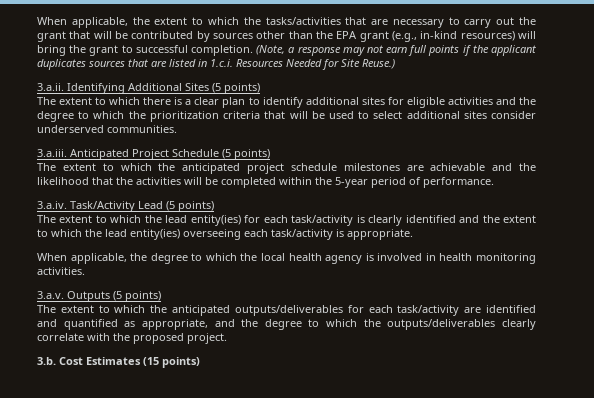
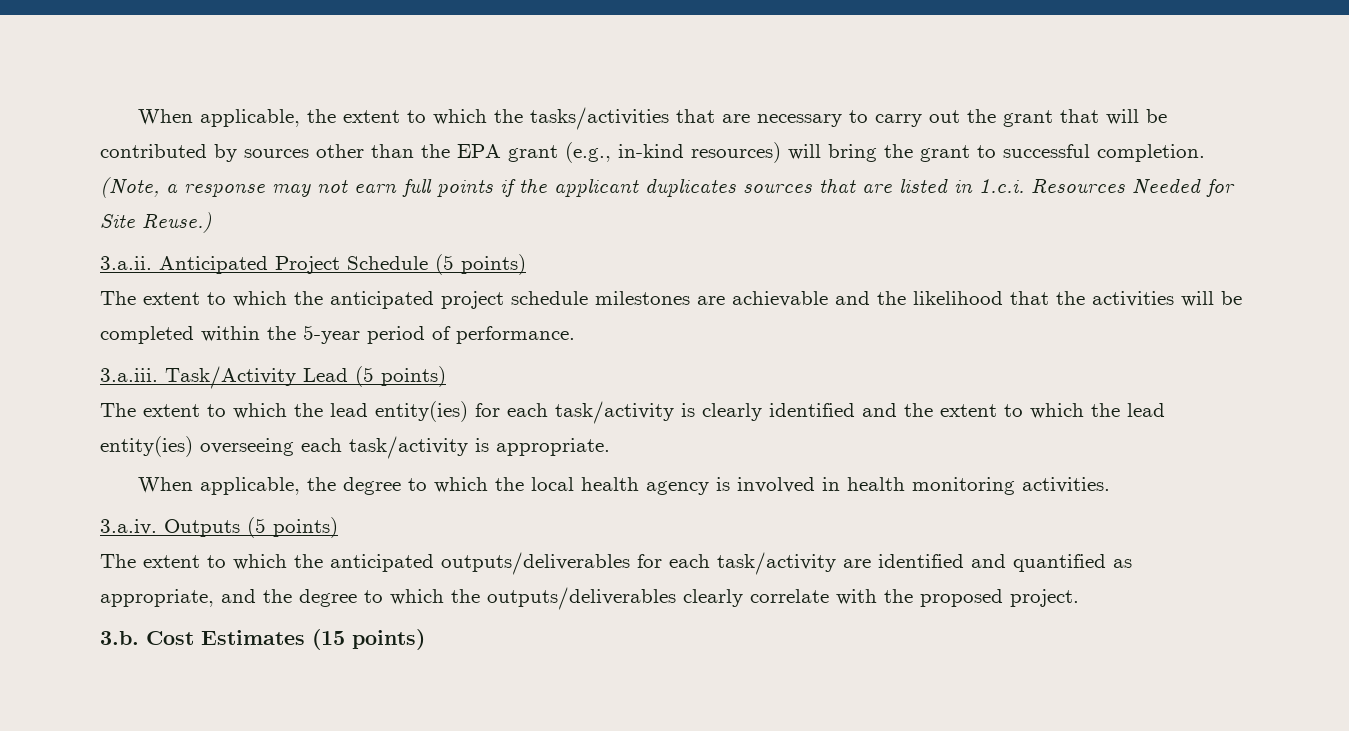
[67,83,260,94] [37,97,536,108] [37,111,536,122] [37,125,177,133] [37,149,67,157] Identifying Additional Sites (5 points) // The extent to which there is a clear plan to identify additional sites for eligible activities and the degree to which the prioritization criteria that will be used to select additional sites consider underserved communities. // 3.a.iii. -> (152, 263) none
[37,201,67,209] 3.a.iv. -> [100,368,158,382] 3.a.iii.
[37,291,64,299] 3.a.v. -> [100,519,157,535] 3.a.iv.

